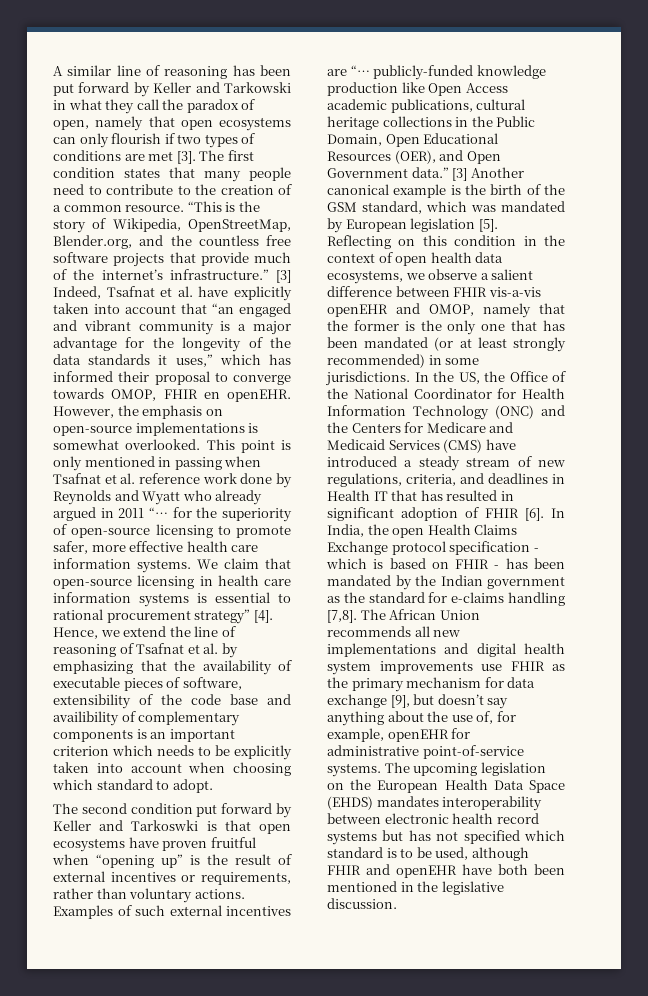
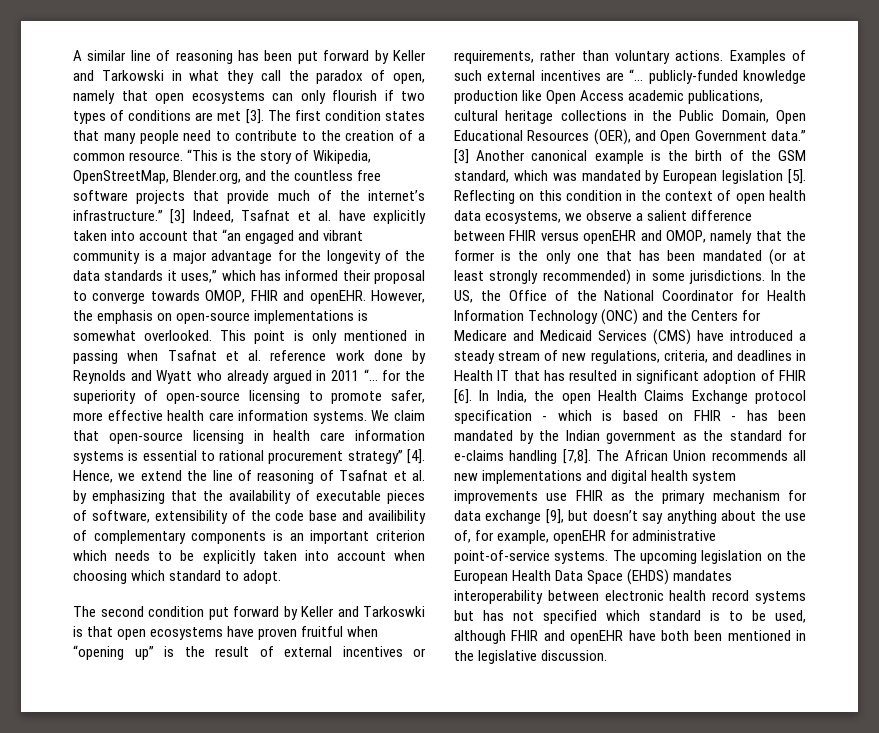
[203,392,220,399] en -> [283,290,305,301] and
[488,287,541,297] vis-a-vis -> [540,232,579,241] versus

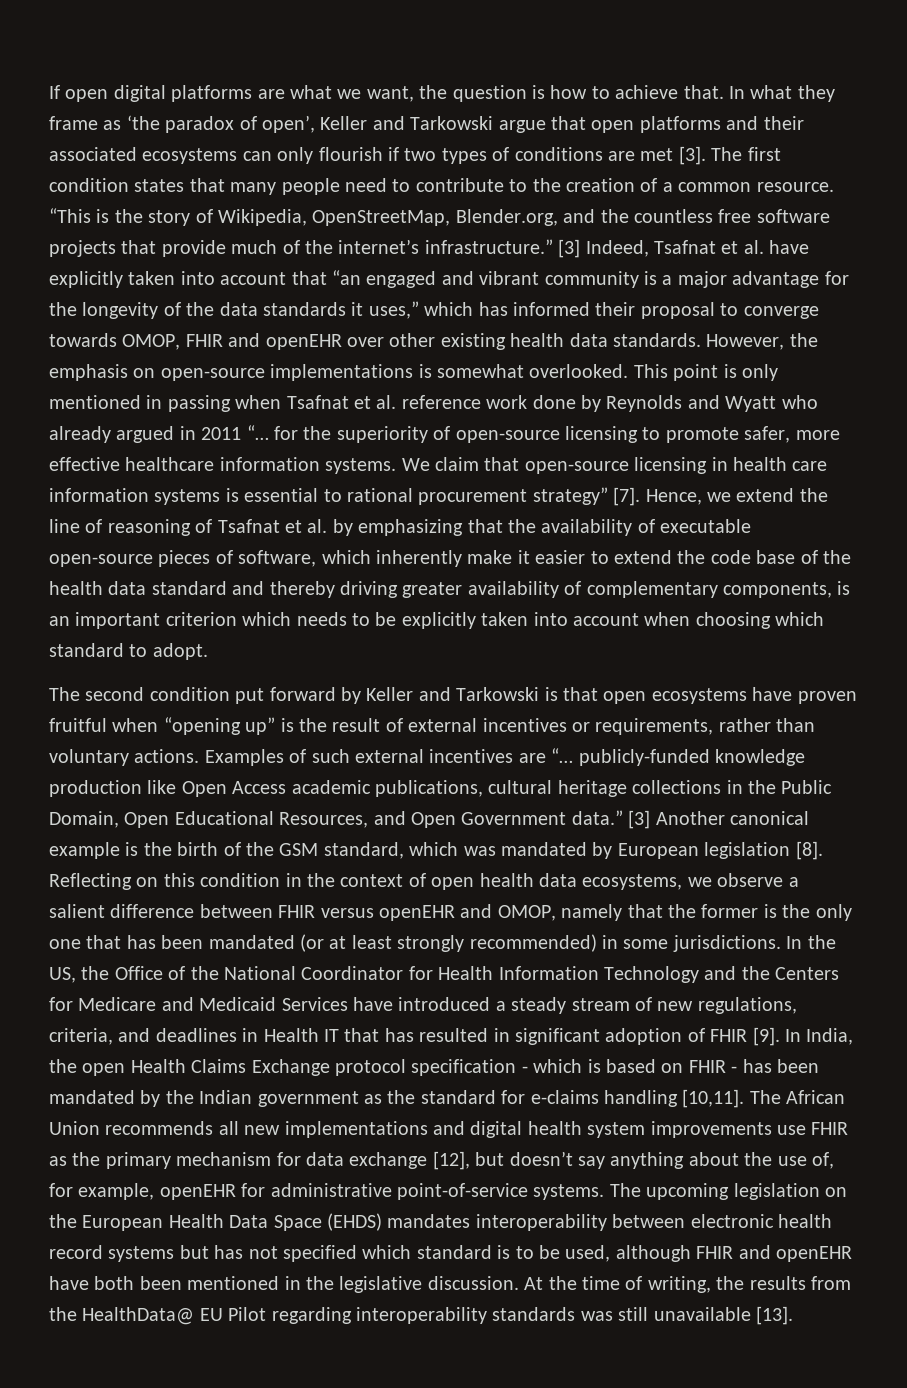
[73,50,426,64] [73,70,425,84] [73,90,184,104] A similar line of reasoning has been put forward by Keller and Tarkowski in what they call the paradox of open, namely that open -> [49,85,835,102] [49,115,804,133] [49,147,137,161] If open digital platforms are what we want, the question is how to achieve that. In what they frame as ‘the paradox of open’, Keller and Tarkowski argue that open platforms and their associated
[309,290,366,304] openEHR. -> [265,333,701,350] openEHR over other existing health data standards.
[167,410,234,421] health care -> [125,457,215,471] healthcare
[407,449,425,464] [4]. -> [613,487,641,506] [7].
(381, 495) none -> [49,554,153,567] open-source
[154,510,426,524] extensibility of the code base and availibility -> [321,550,851,567] [49,581,559,598] which inherently make it easier to extend the code base of the health data standard and thereby driving greater availability
[191,531,267,544] components -> [722,582,832,598] components,
[363,606,425,617] Tarkoswki -> [456,687,540,701] Tarkowski
[527,129,631,145] Resources (OER), -> [279,812,369,828] Resources,
[788,169,807,184] [5]. -> [795,841,823,860] [8].
[601,309,639,325] (ONC) -> (699, 974) none
[653,329,691,345] (CMS) -> (348, 1004) none
[454,389,472,404] [6]. -> [752,1027,780,1046] [9].
[562,449,591,464] [7,8]. -> [682,1089,745,1108] [10,11].
[545,509,564,524] [9], -> [432,1151,470,1170] [12],
(608, 655) none -> [524,1276,851,1293] [49,1306,793,1325] At the time of writing, the results from the HealthData@ EU Pilot regarding interoperability standards was still unavailable [13].

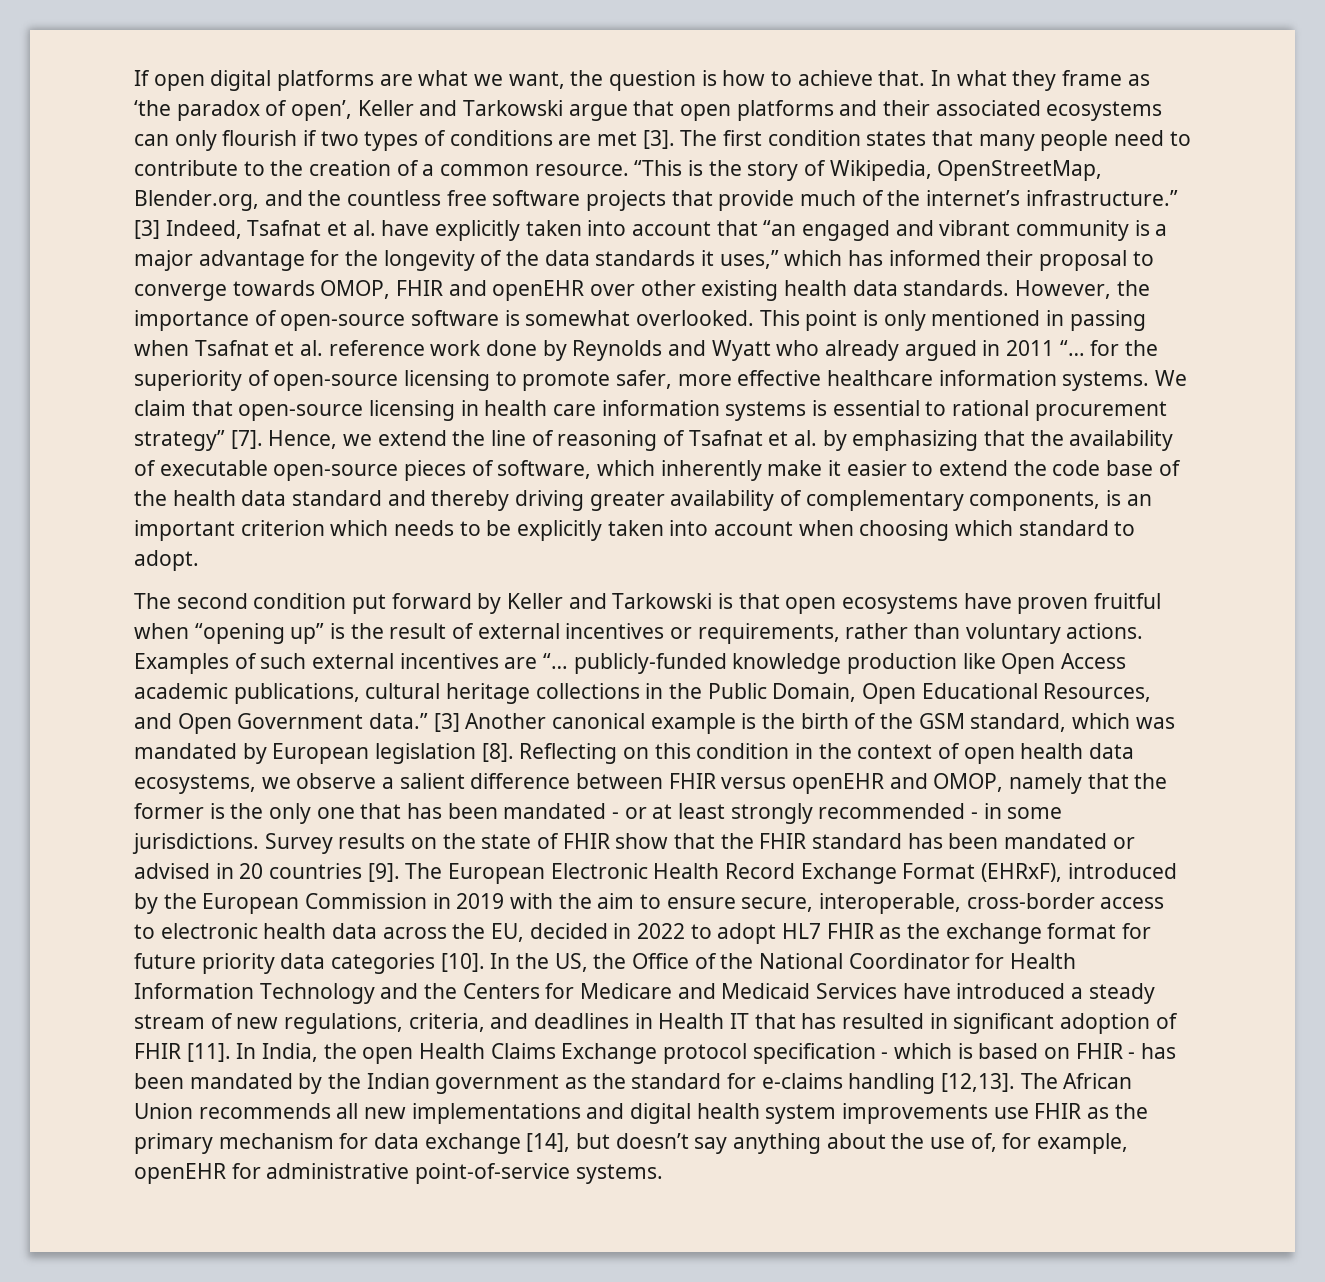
[49,364,414,381] emphasis on open-source implementations -> [134,310,500,331] importance of open-source software
[300,934,324,952] (or -> [612,807,647,819] - or
[469,934,597,952] recommended) -> [818,803,979,819] recommended -
(781, 943) none -> [264,833,1135,854] [134,863,1177,884] [134,893,1165,914] [134,923,1152,944] [134,953,485,974] Survey results on the state of FHIR show that the FHIR standard has been mandated or advised in 20 countries [9]. The European Electronic Health Record Exchange Format (EHRxF), introduced by the European Commission in 2019 with the aim to ensure secure, interoperable, cross-border access to electronic health data across the EU, decided in 2022 to adopt HL7 FHIR as the exchange format for future priority data categories [10].
[752,1027,780,1046] [9]. -> [186,1043,231,1062] [11].
[682,1089,745,1108] [10,11]. -> [941,1073,1016,1092] [12,13].
[432,1151,470,1170] [12], -> [526,1133,571,1152] [14],
[609,1183,847,1200] [49,1213,832,1231] [49,1245,852,1262] [49,1276,851,1293] [49,1306,793,1325] The upcoming legislation on the European Health Data Space (EHDS) mandates interoperability between electronic health record systems but has not specified which standard is to be used, although FHIR and openEHR have both been mentioned in the legislative discussion. At the time of writing, the results from the HealthData@ EU Pilot regarding interoperability standards was still unavailable [13]. -> (663, 1174) none

